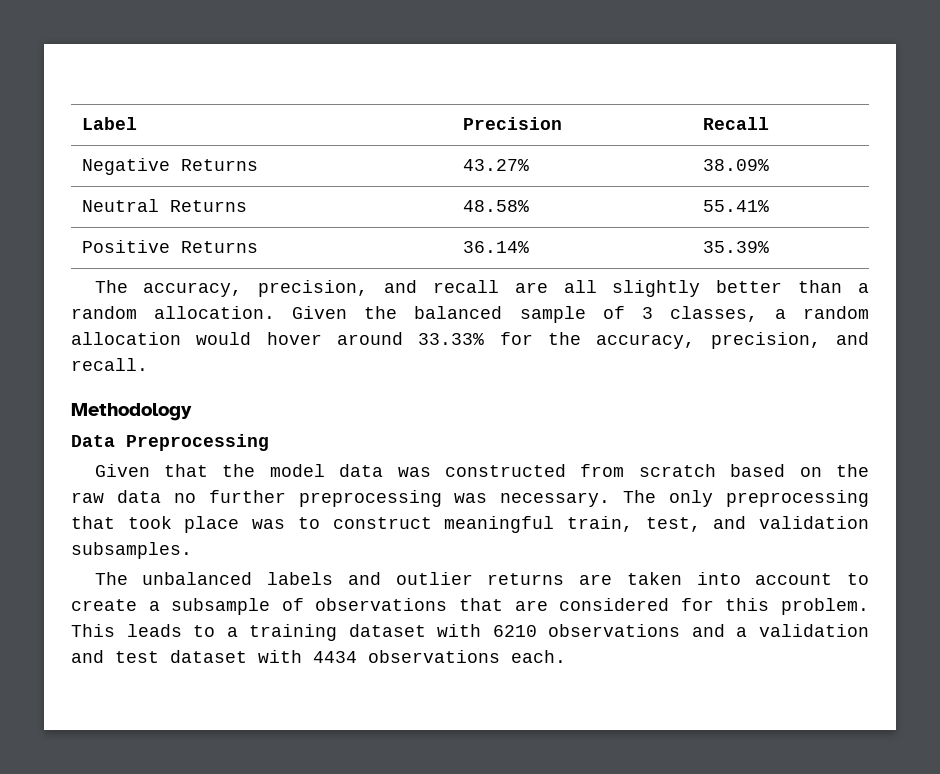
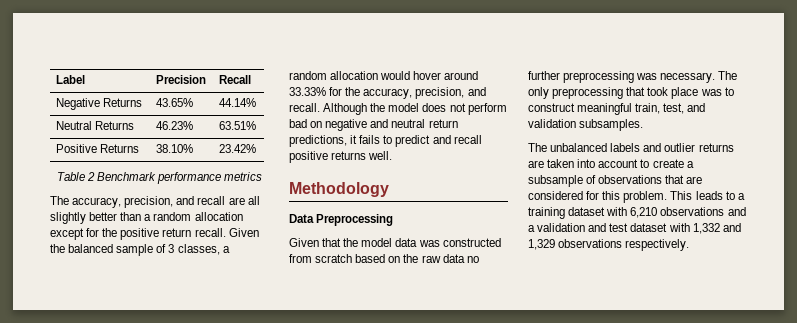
[463,159,530,171] [703,159,770,171] 43.27% | 38.09% -> [156,98,194,107] [219,98,257,107] 43.65% | 44.14%
[463,200,530,212] [703,200,770,212] 48.58% | 55.41% -> [156,121,194,130] [219,121,257,130] 46.23% | 63.51%
[463,241,530,253] [703,241,770,253] 36.14% | 35.39% -> [156,144,194,153] [219,144,257,153] [56,172,263,184] 38.10% | 23.42% // Table 2 Benchmark performance metrics
[154,306,276,319] allocation. -> [194,212,243,221] [50,228,226,240] allocation except for the positive return recall.
(148, 364) none -> [323,103,507,115] [289,119,458,131] [289,135,482,147] [289,151,393,163] Although the model does not perform bad on negative and neutral return predictions, it fails to predict and recall positive returns well.
[492,625,537,637] 6210 -> [630,207,658,218] 6,210
[313,650,566,663] 4434 observations each. -> [692,223,741,234] [528,239,690,251] 1,332 and 1,329 observations respectively.

